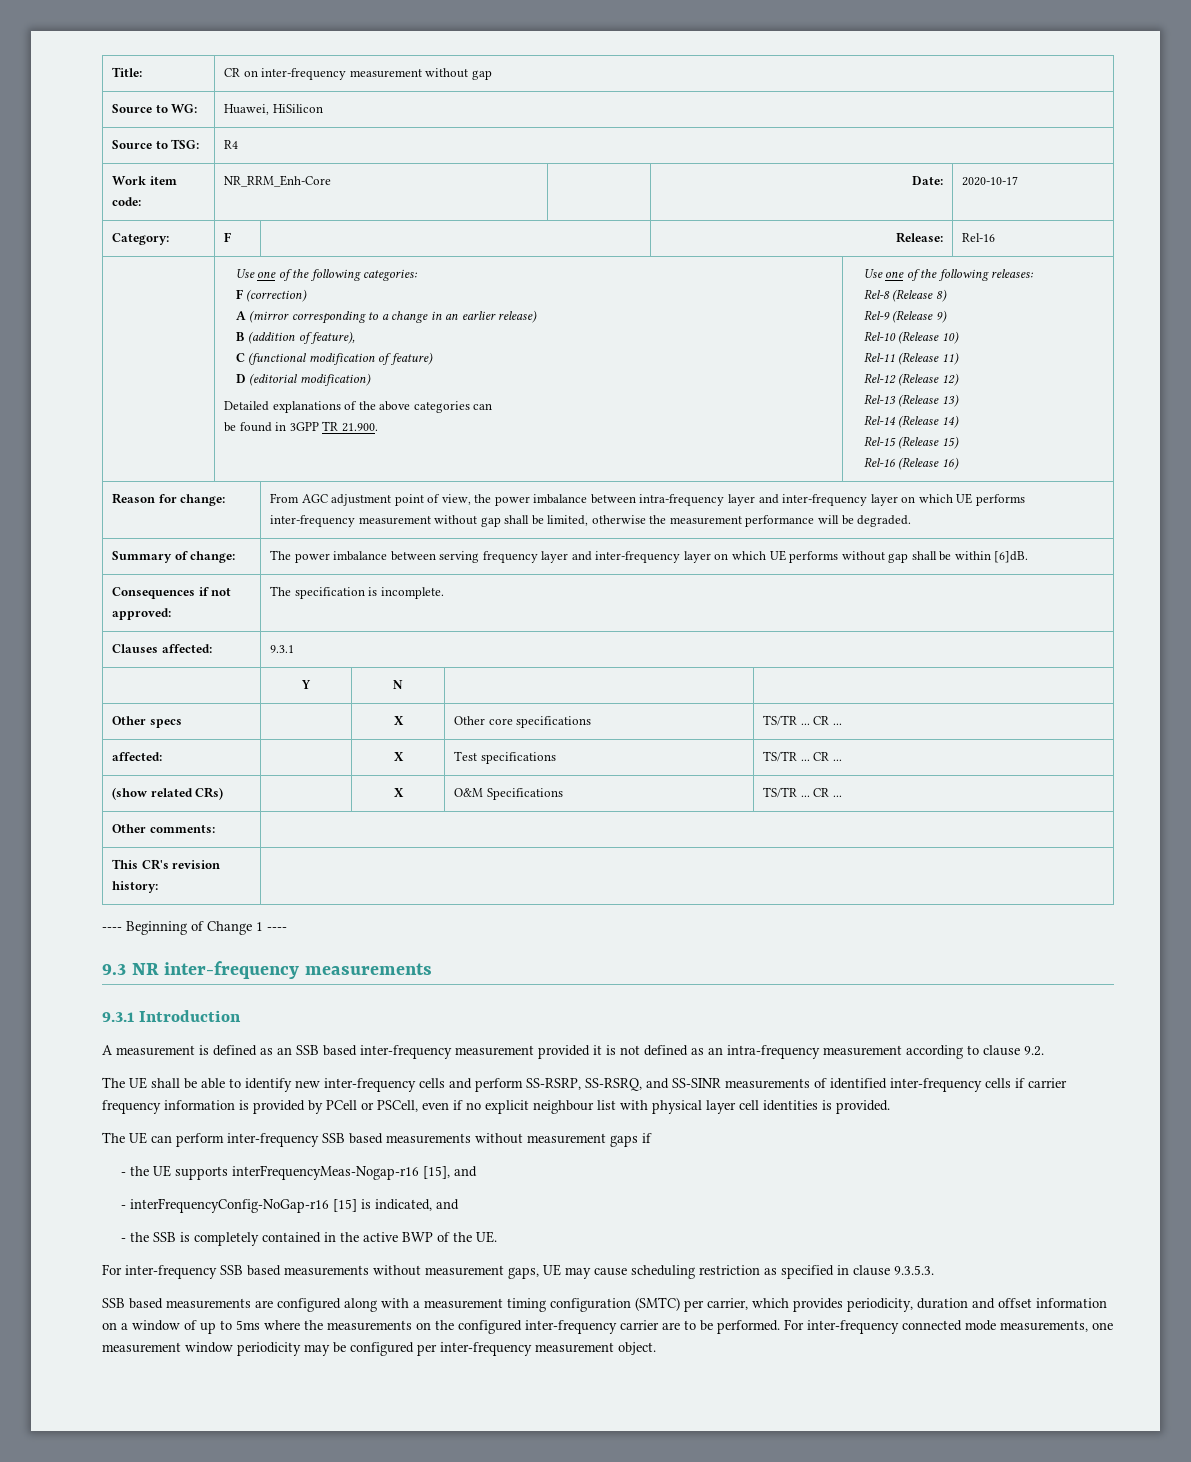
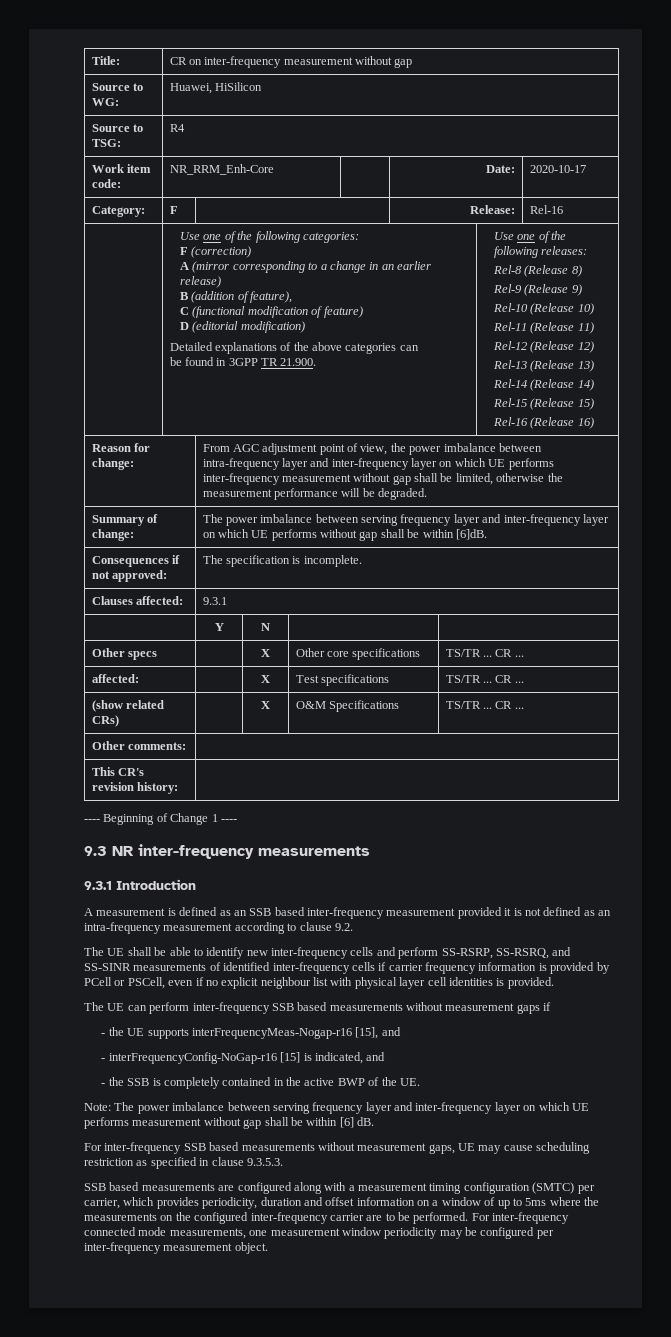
(497, 1237) none -> [84,1102,589,1114] [84,1117,374,1129] // Note: The power imbalance between serving frequency layer and inter-frequency layer on which UE performs measurement without gap shall be within [6] dB.

